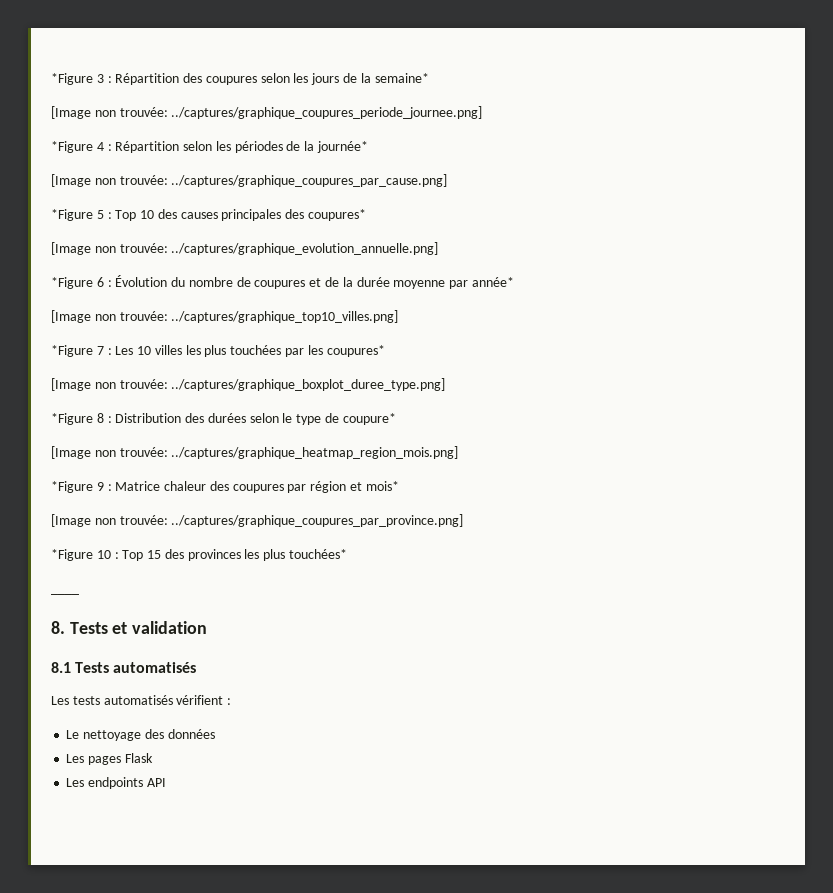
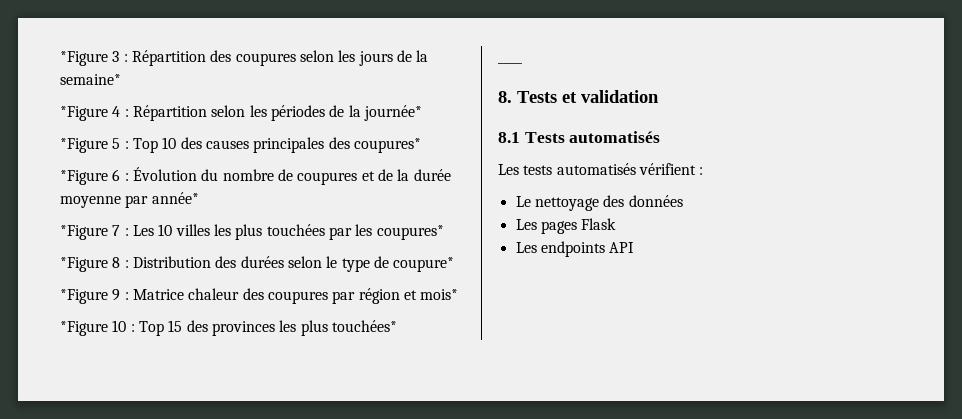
[51,106,483,119] // [Image non trouvée: ../captures/graphique_coupures_periode_journee.png] -> (121, 79) none
[51,174,448,187] // [Image non trouvée: ../captures/graphique_coupures_par_cause.png] -> (422, 113) none
[51,242,439,255] // [Image non trouvée: ../captures/graphique_evolution_annuelle.png] -> (421, 145) none
[51,310,399,323] // [Image non trouvée: ../captures/graphique_top10_villes.png] -> (199, 198) none
[51,378,446,391] // [Image non trouvée: ../captures/graphique_boxplot_duree_type.png] -> (444, 232) none
[51,446,459,459] // [Image non trouvée: ../captures/graphique_heatmap_region_mois.png] -> (455, 264) none
[51,514,464,527] // [Image non trouvée: ../captures/graphique_coupures_par_province.png] -> (459, 294) none

